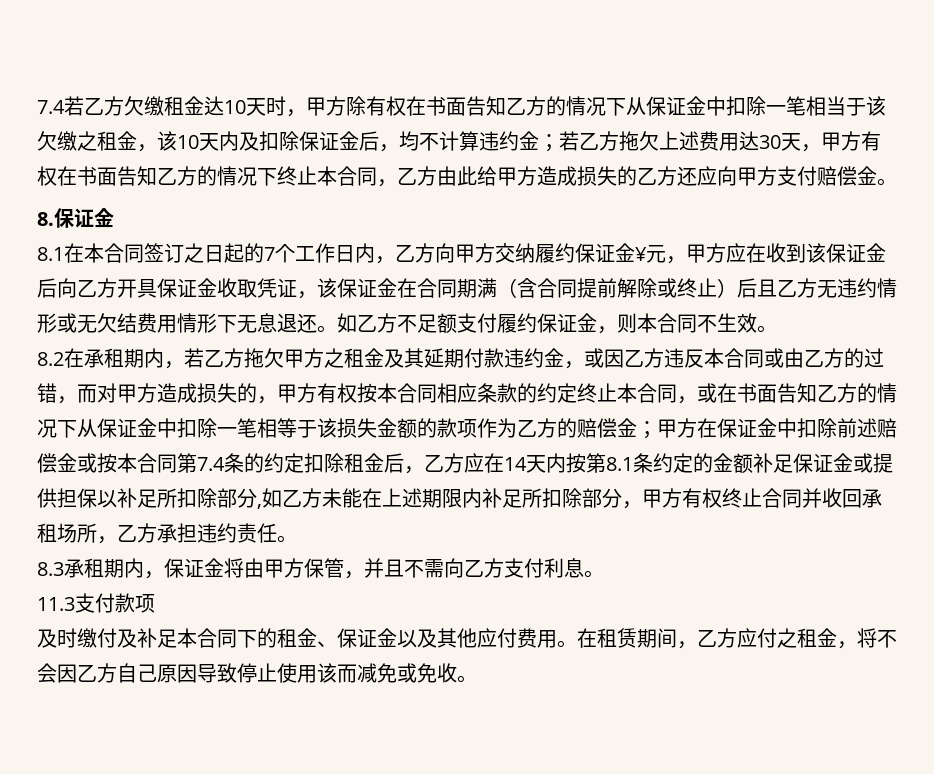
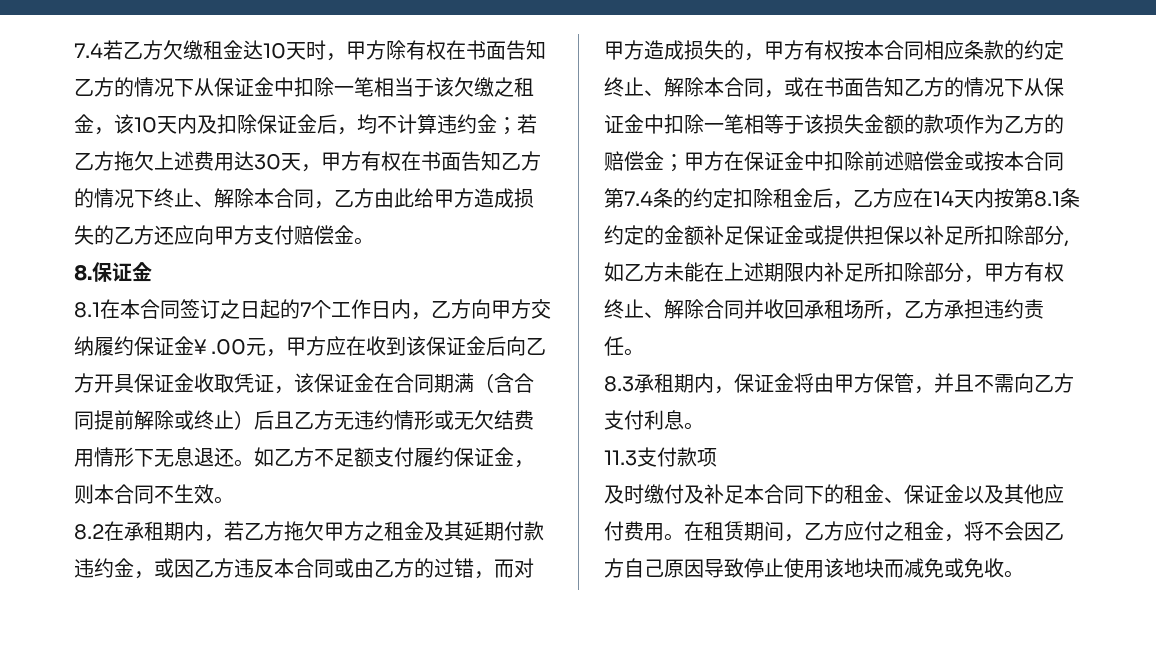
(317, 175) none -> [194,188,254,208] 、解除
(647, 254) none -> [211,339,247,355] .00
(617, 392) none -> [644,77,704,97] 、解除
(762, 497) none -> [644,299,704,319] 、解除
(337, 673) none -> [844,558,884,578] 地块

